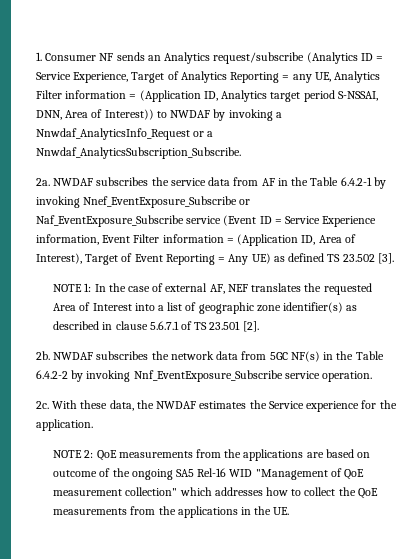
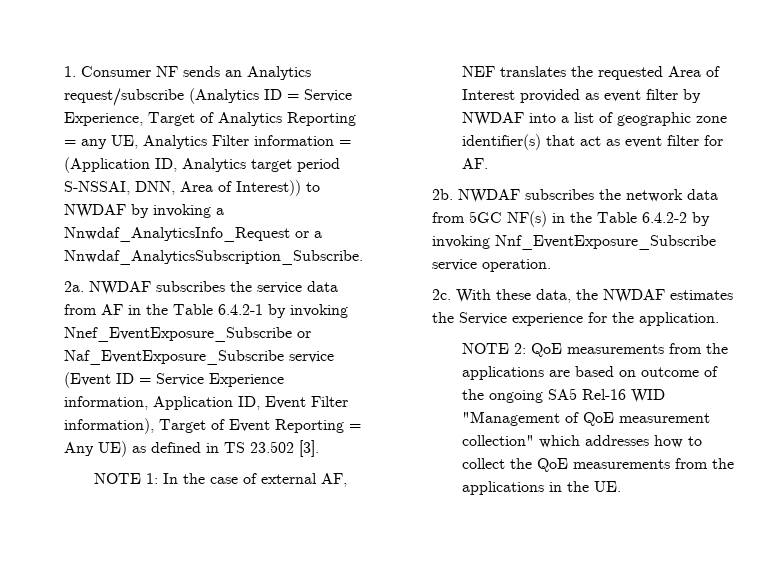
[102,234,356,246] [36,253,83,264] Event Filter information = (Application ID, Area of Interest), -> [152,396,348,410] [63,418,154,434] Application ID, Event Filter information),
(325, 257) none -> [205,443,219,453] in
(132, 307) none -> [520,89,702,103] [462,112,525,126] provided as event filter by NWDAF
[346,305,358,311] [53,321,259,332] as described in clause 5.6.7.1 of TS 23.501 [2]. -> [546,135,724,148] [462,158,489,169] that act as event filter for AF.

